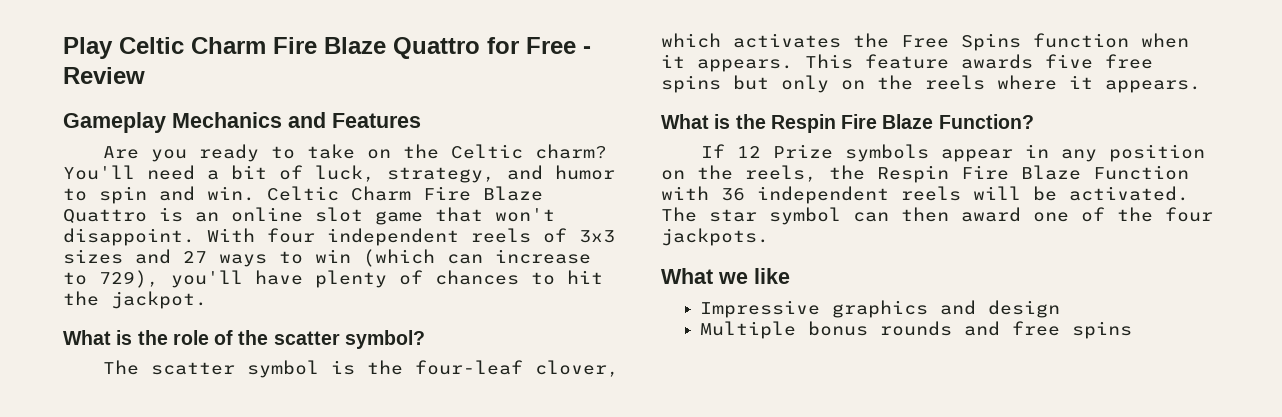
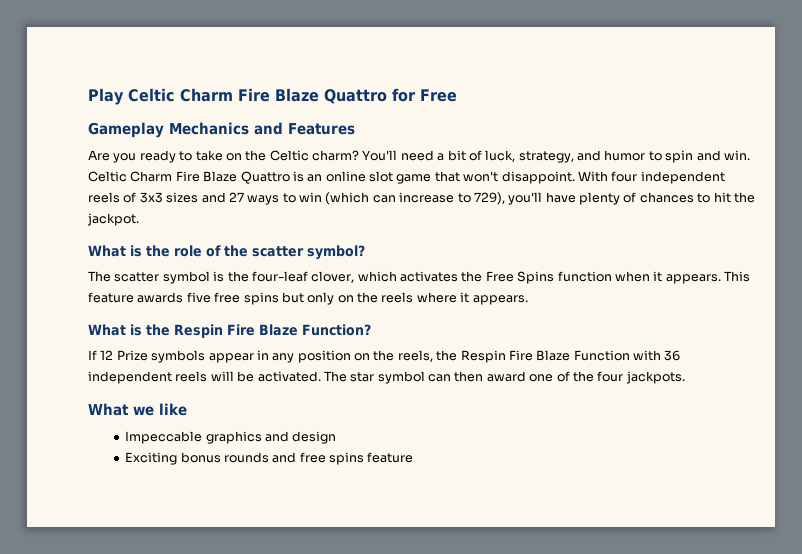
[583,46,591,54] [63,67,145,84] - Review -> (457, 95) none
[700,300,821,318] Impressive -> [125,431,203,444] Impeccable
[700,321,797,339] Multiple -> [125,452,178,465] Exciting
(1133, 330) none -> [367,452,414,463] feature

